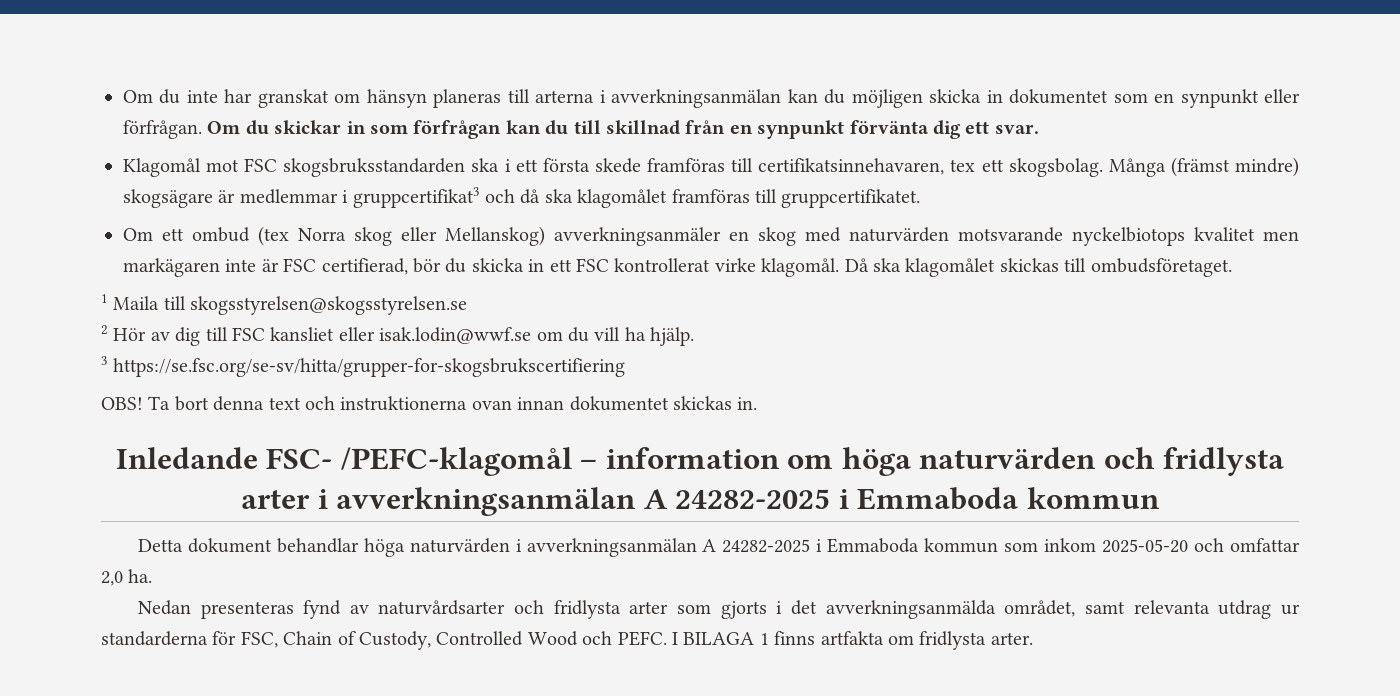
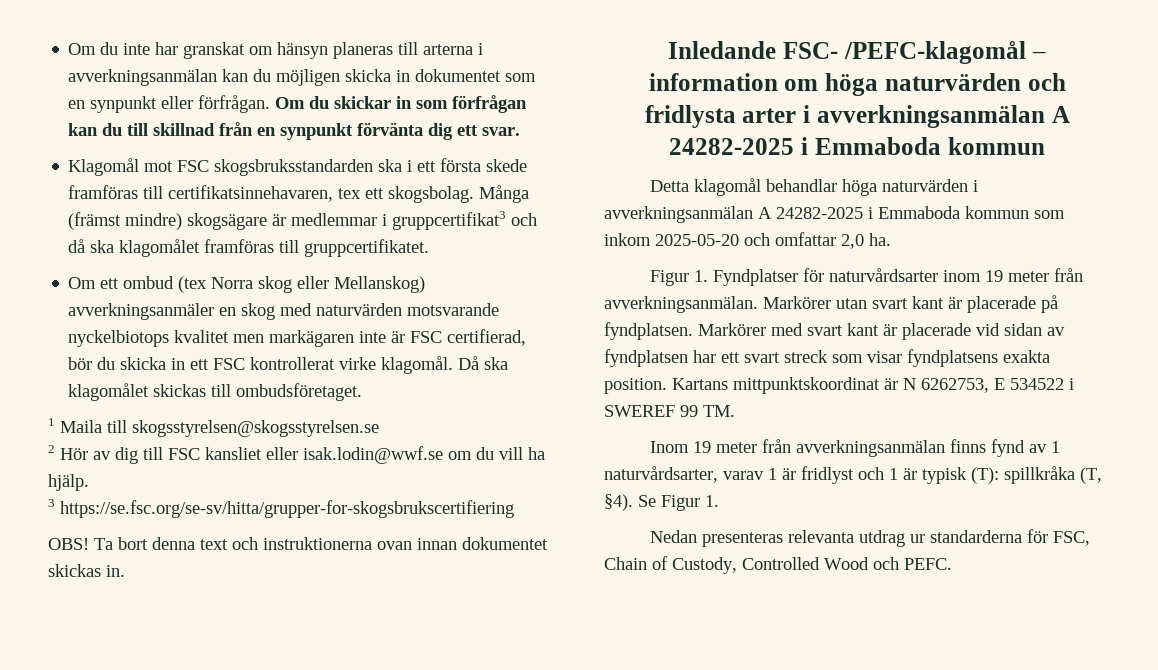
[187,538,272,553] dokument -> [693,178,761,196] klagomål
[137,600,1126,619] Nedan presenteras fynd av naturvårdsarter och fridlysta arter som gjorts i det avverkningsanmälda området, samt -> [649,268,1083,286] [604,295,1058,313] [604,322,1065,340] [604,349,1050,367] [604,377,1074,394] [604,405,735,417] [649,439,1060,457] [604,466,1102,484] [604,494,719,511] [649,530,783,547] Figur 1. Fyndplatser för naturvårdsarter inom 19 meter från avverkningsanmälan. Markörer utan svart kant är placerade på fyndplatsen. Markörer med svart kant är placerade vid sidan av fyndplatsen har ett svart streck som visar fyndplatsens exakta position. Kartans mittpunktskoordinat är N 6262753, E 534522 i SWEREF 99 TM. // Inom 19 meter från avverkningsanmälan finns fynd av 1 naturvårdsarter, varav 1 är fridlyst och 1 är typisk (T): spillkråka (T, §4). Se Figur 1. // Nedan presenteras
[671,631,1033,650] I BILAGA 1 finns artfakta om fridlysta arter. -> (952, 564) none

